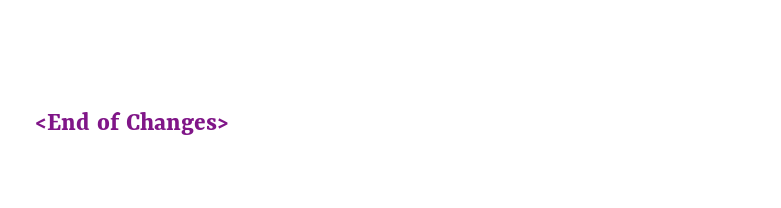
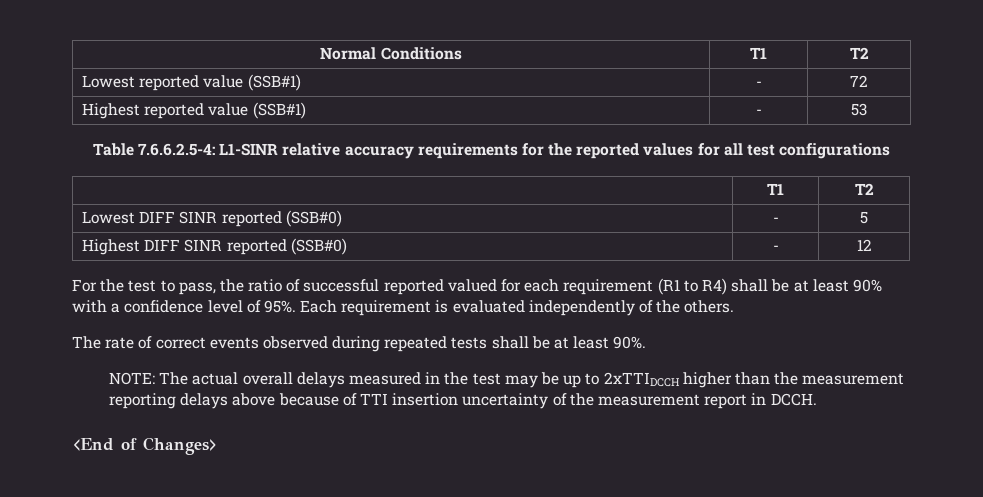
(35, 121) none -> [320,47,462,60] [750,47,767,59] [849,47,869,59] [82,74,301,91] [755,81,762,87] [850,75,868,87] [82,102,306,119] [755,109,762,115] [851,103,867,116] [92,143,891,159] [767,183,784,195] [854,183,874,195] [82,210,342,227] [772,217,779,223] [860,211,868,224] [82,238,347,255] [772,245,779,251] [856,239,872,251] [72,278,882,295] [72,300,735,316] [72,336,647,352] [109,372,905,388] [109,393,817,409] Normal Conditions | T1 | T2 // Lowest reported value (SSB#1) | - | 72 // Highest reported value (SSB#1) | - | 53 // Table 7.6.6.2.5-4: L1-SINR relative accuracy requirements for the reported values for all test configurations // | T1 | T2 // Lowest DIFF SINR reported (SSB#0) | - | 5 // Highest DIFF SINR reported (SSB#0) | - | 12 // For the test to pass, the ratio of successful reported valued for each requirement (R1 to R4) shall be at least 90% with a confidence level of 95%. Each requirement is evaluated independently of the others. // The rate of correct events observed during repeated tests shall be at least 90%. // NOTE: The actual overall delays measured in the test may be up to 2xTTIDCCH higher than the measurement reporting delays above because of TTI insertion uncertainty of the measurement report in DCCH. //

